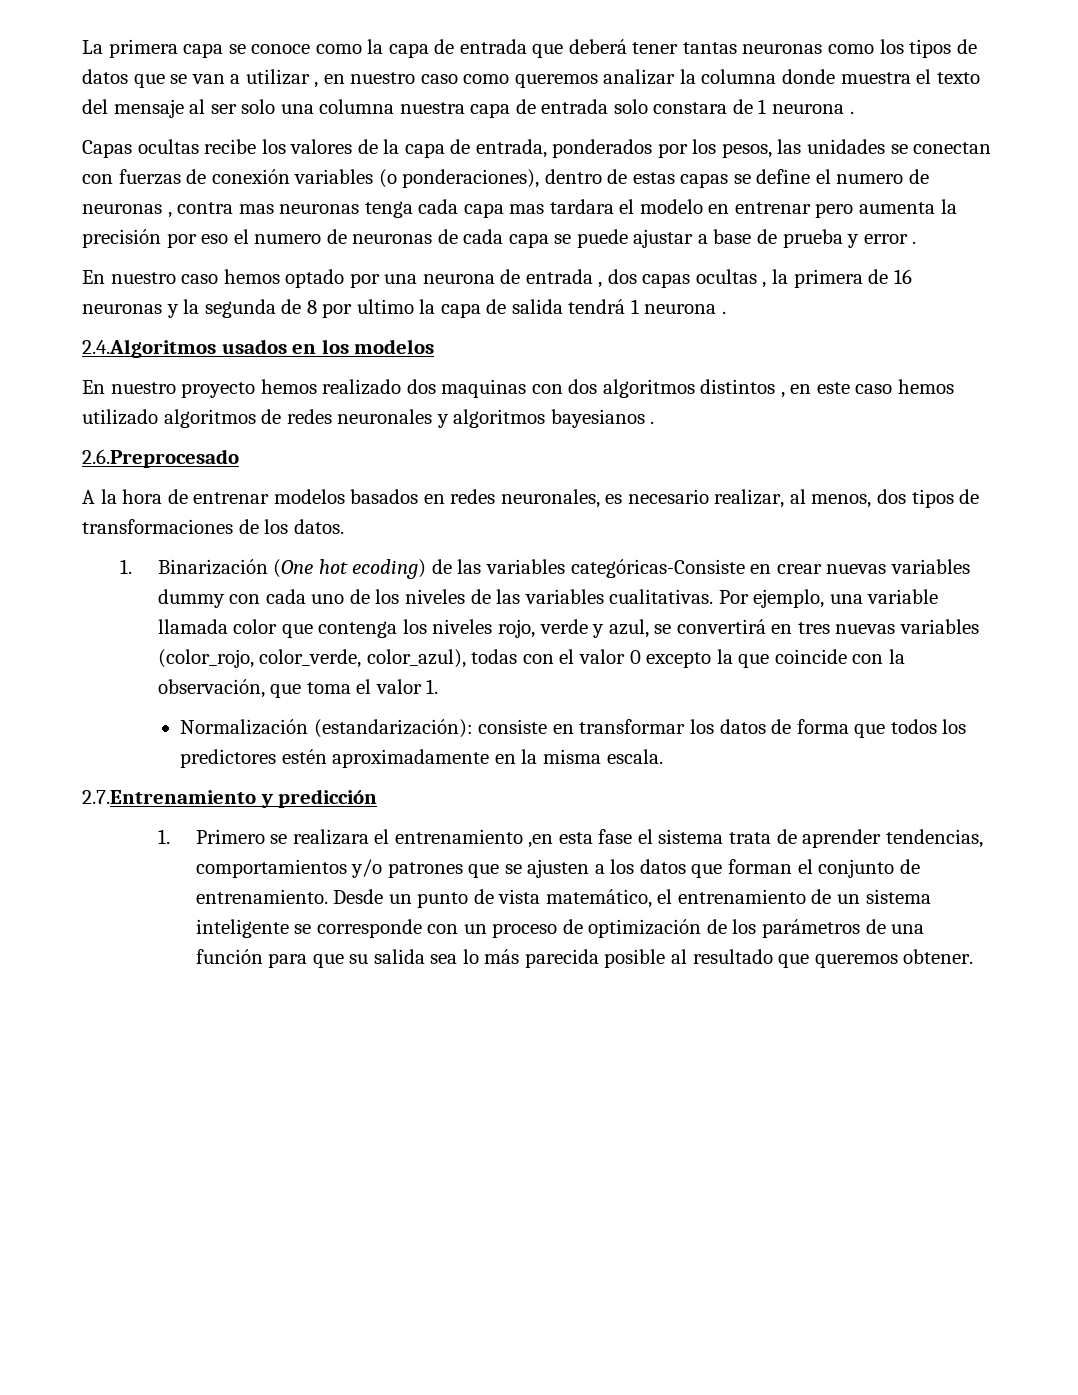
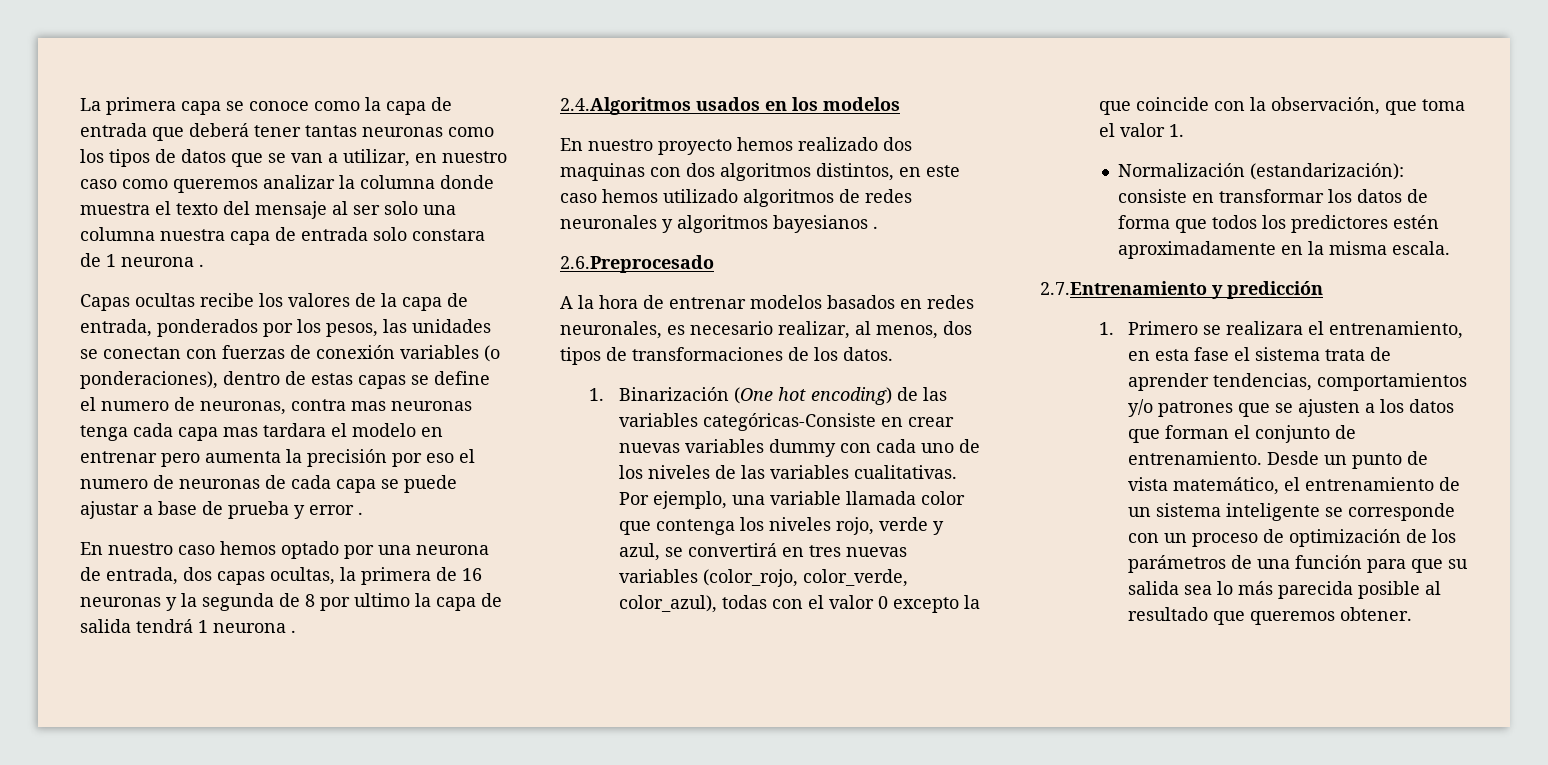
[245,69,319,88] utilizar , -> [343,149,410,167] utilizar,
[82,204,172,218] neuronas , -> [200,401,286,415] neuronas,
[525,269,767,288] entrada , dos capas ocultas , -> [106,567,335,585] entrada, dos capas ocultas,
[700,379,785,398] distintos , -> [816,163,894,181] distintos,
[352,559,427,579] ecoding) -> [810,387,892,405] encoding)
[394,829,554,848] entrenamiento ,en -> [1329,321,1464,339] [1128,351,1151,361] entrenamiento, en

